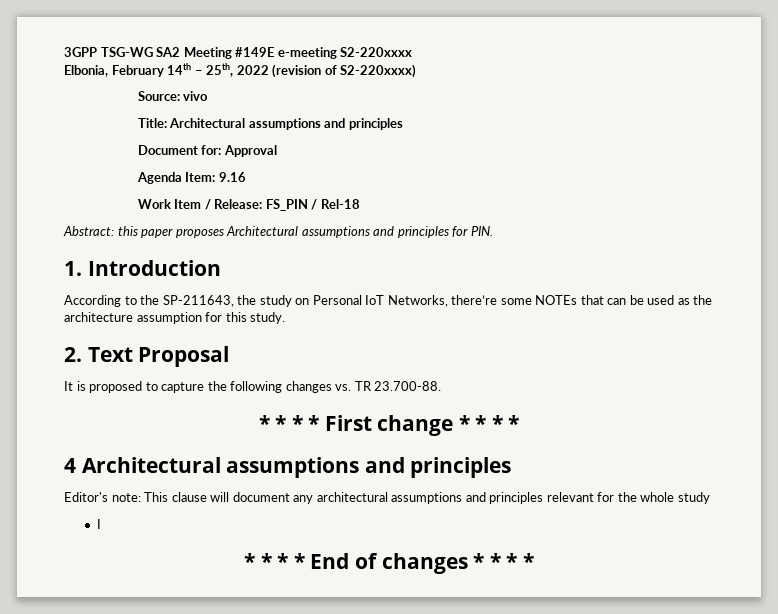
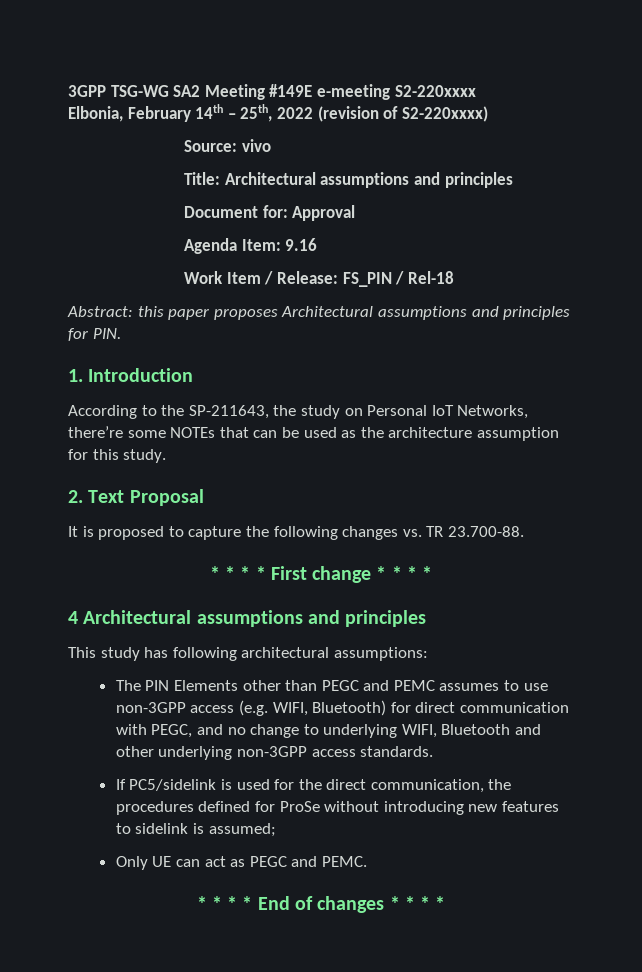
[64,492,710,504] [96,519,101,529] Editor's note: This clause will document any architectural assumptions and principles relevant for the whole study // I -> [68,647,428,661] [115,680,548,691] [115,700,569,716] [115,724,542,738] [115,746,434,760] [115,779,512,793] [115,801,559,815] [115,823,276,837] [115,856,367,870] This study has following architectural assumptions: // The PIN Elements other than PEGC and PEMC assumes to use non-3GPP access (e.g. WIFI, Bluetooth) for direct communication with PEGC, and no change to underlying WIFI, Bluetooth and other underlying non-3GPP access standards. // If PC5/sidelink is used for the direct communication, the procedures defined for ProSe without introducing new features to sidelink is assumed; // Only UE can act as PEGC and PEMC.

